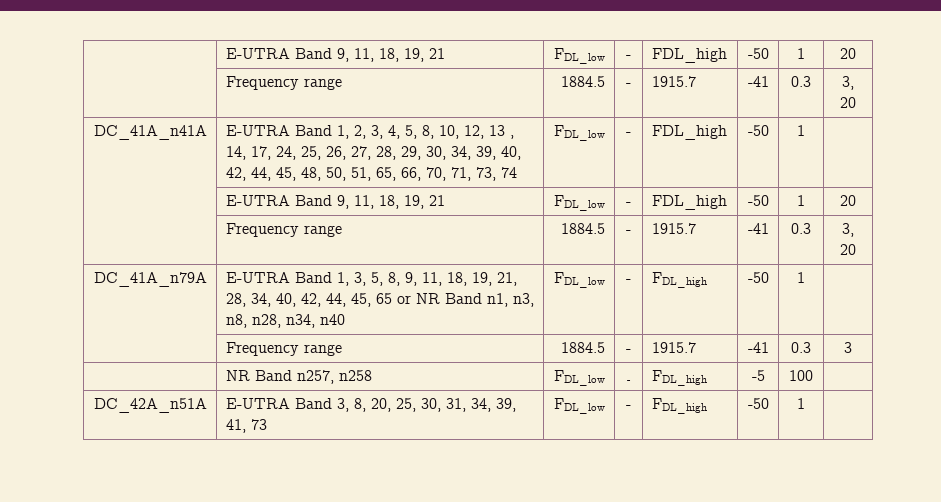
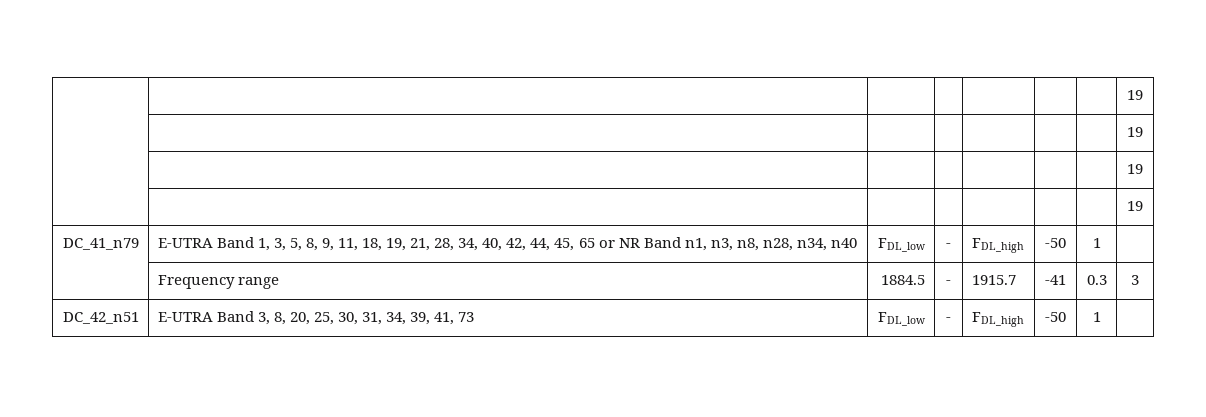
[225,48,445,62] [554,48,606,64] [626,55,631,59] [651,48,727,63] [747,48,769,59] [797,48,805,59] [840,48,856,59] [225,76,342,90] [561,76,606,87] [626,83,631,87] [651,76,696,87] [747,76,769,87] [791,76,811,87] [842,76,854,90] [840,97,856,108] [93,125,207,140] [225,125,514,139] [225,146,521,160] [225,167,517,181] [554,125,606,141] [626,132,631,136] [651,125,727,140] [747,125,769,136] [797,125,805,136] [225,195,445,209] [554,195,606,211] [626,202,631,206] [651,195,727,210] [747,195,769,206] [797,195,805,206] [840,195,856,206] [225,223,342,237] [561,223,606,234] [626,230,631,234] [651,223,696,234] [747,223,769,234] [791,223,811,234] [842,223,854,237] [840,244,856,255] [93,272,207,287] | E-UTRA Band 9, 11, 18, 19, 21 | FDL_low | - | FDL_high | -50 | 1 | 20 // | Frequency range | 1884.5 | - | 1915.7 | -41 | 0.3 | 3, 20 // DC_41A_n41A | E-UTRA Band 1, 2, 3, 4, 5, 8, 10, 12, 13 , 14, 17, 24, 25, 26, 27, 28, 29, 30, 34, 39, 40, 42, 44, 45, 48, 50, 51, 65, 66, 70, 71, 73, 74 | FDL_low | - | FDL_high | -50 | 1 | // | E-UTRA Band 9, 11, 18, 19, 21 | FDL_low | - | FDL_high | -50 | 1 | 20 // | Frequency range | 1884.5 | - | 1915.7 | -41 | 0.3 | 3, 20 // DC_41A_n79A -> [1127,90,1143,100] [1127,127,1143,137] [1127,164,1143,174] [1127,201,1143,211] [62,238,139,250] | | | | | | | 19 // | | | | | | | 19 // | | | | | | | 19 // | | | | | | | 19 // DC_41_n79
[225,370,372,384] [554,370,606,386] [626,380,631,383] [651,370,707,386] [751,370,765,381] [789,370,813,381] [93,398,207,413] | NR Band n257, n258 | FDL_low | - | FDL_high | -5 | 100 | // DC_42A_n51A -> [62,312,139,324] DC_42_n51

